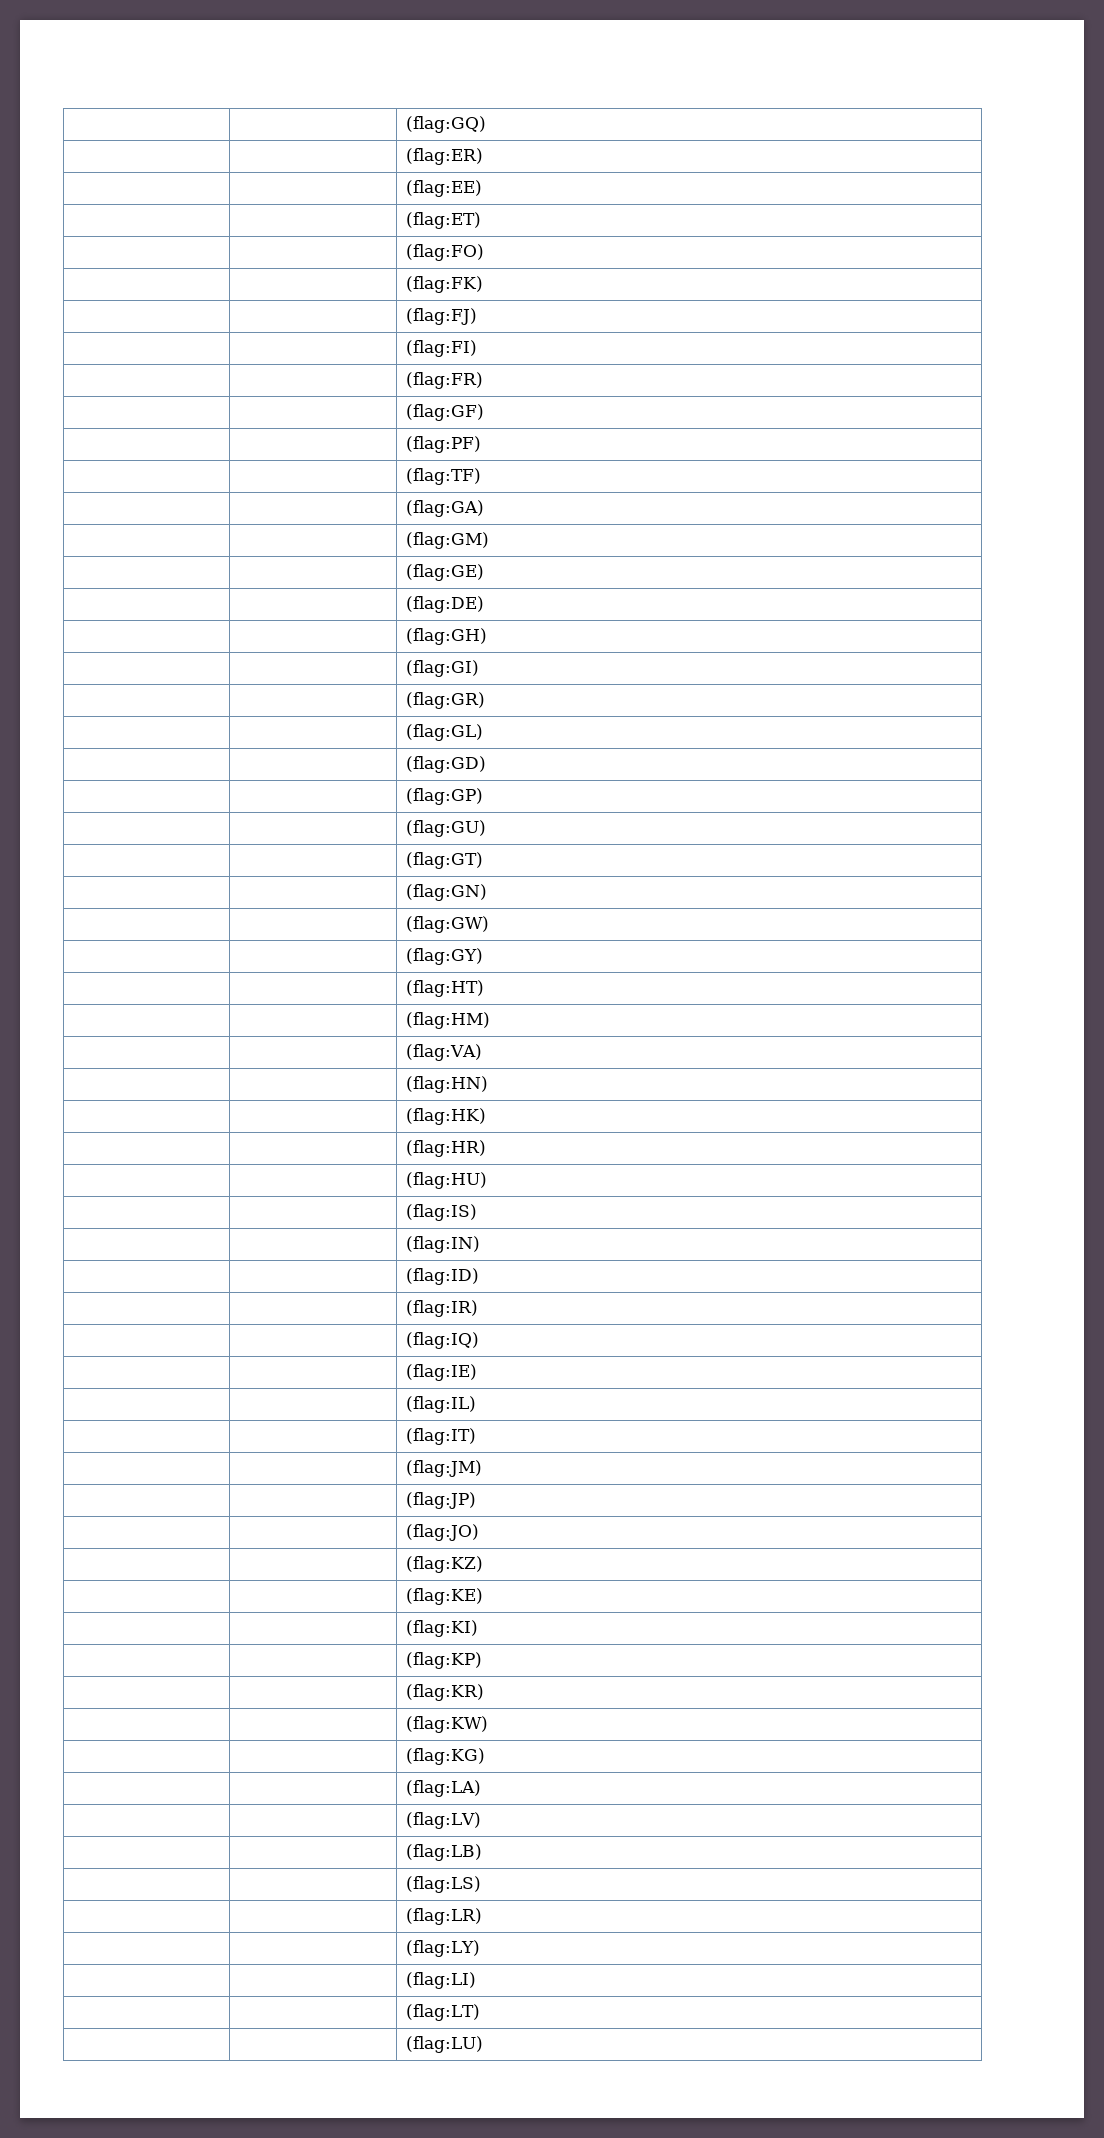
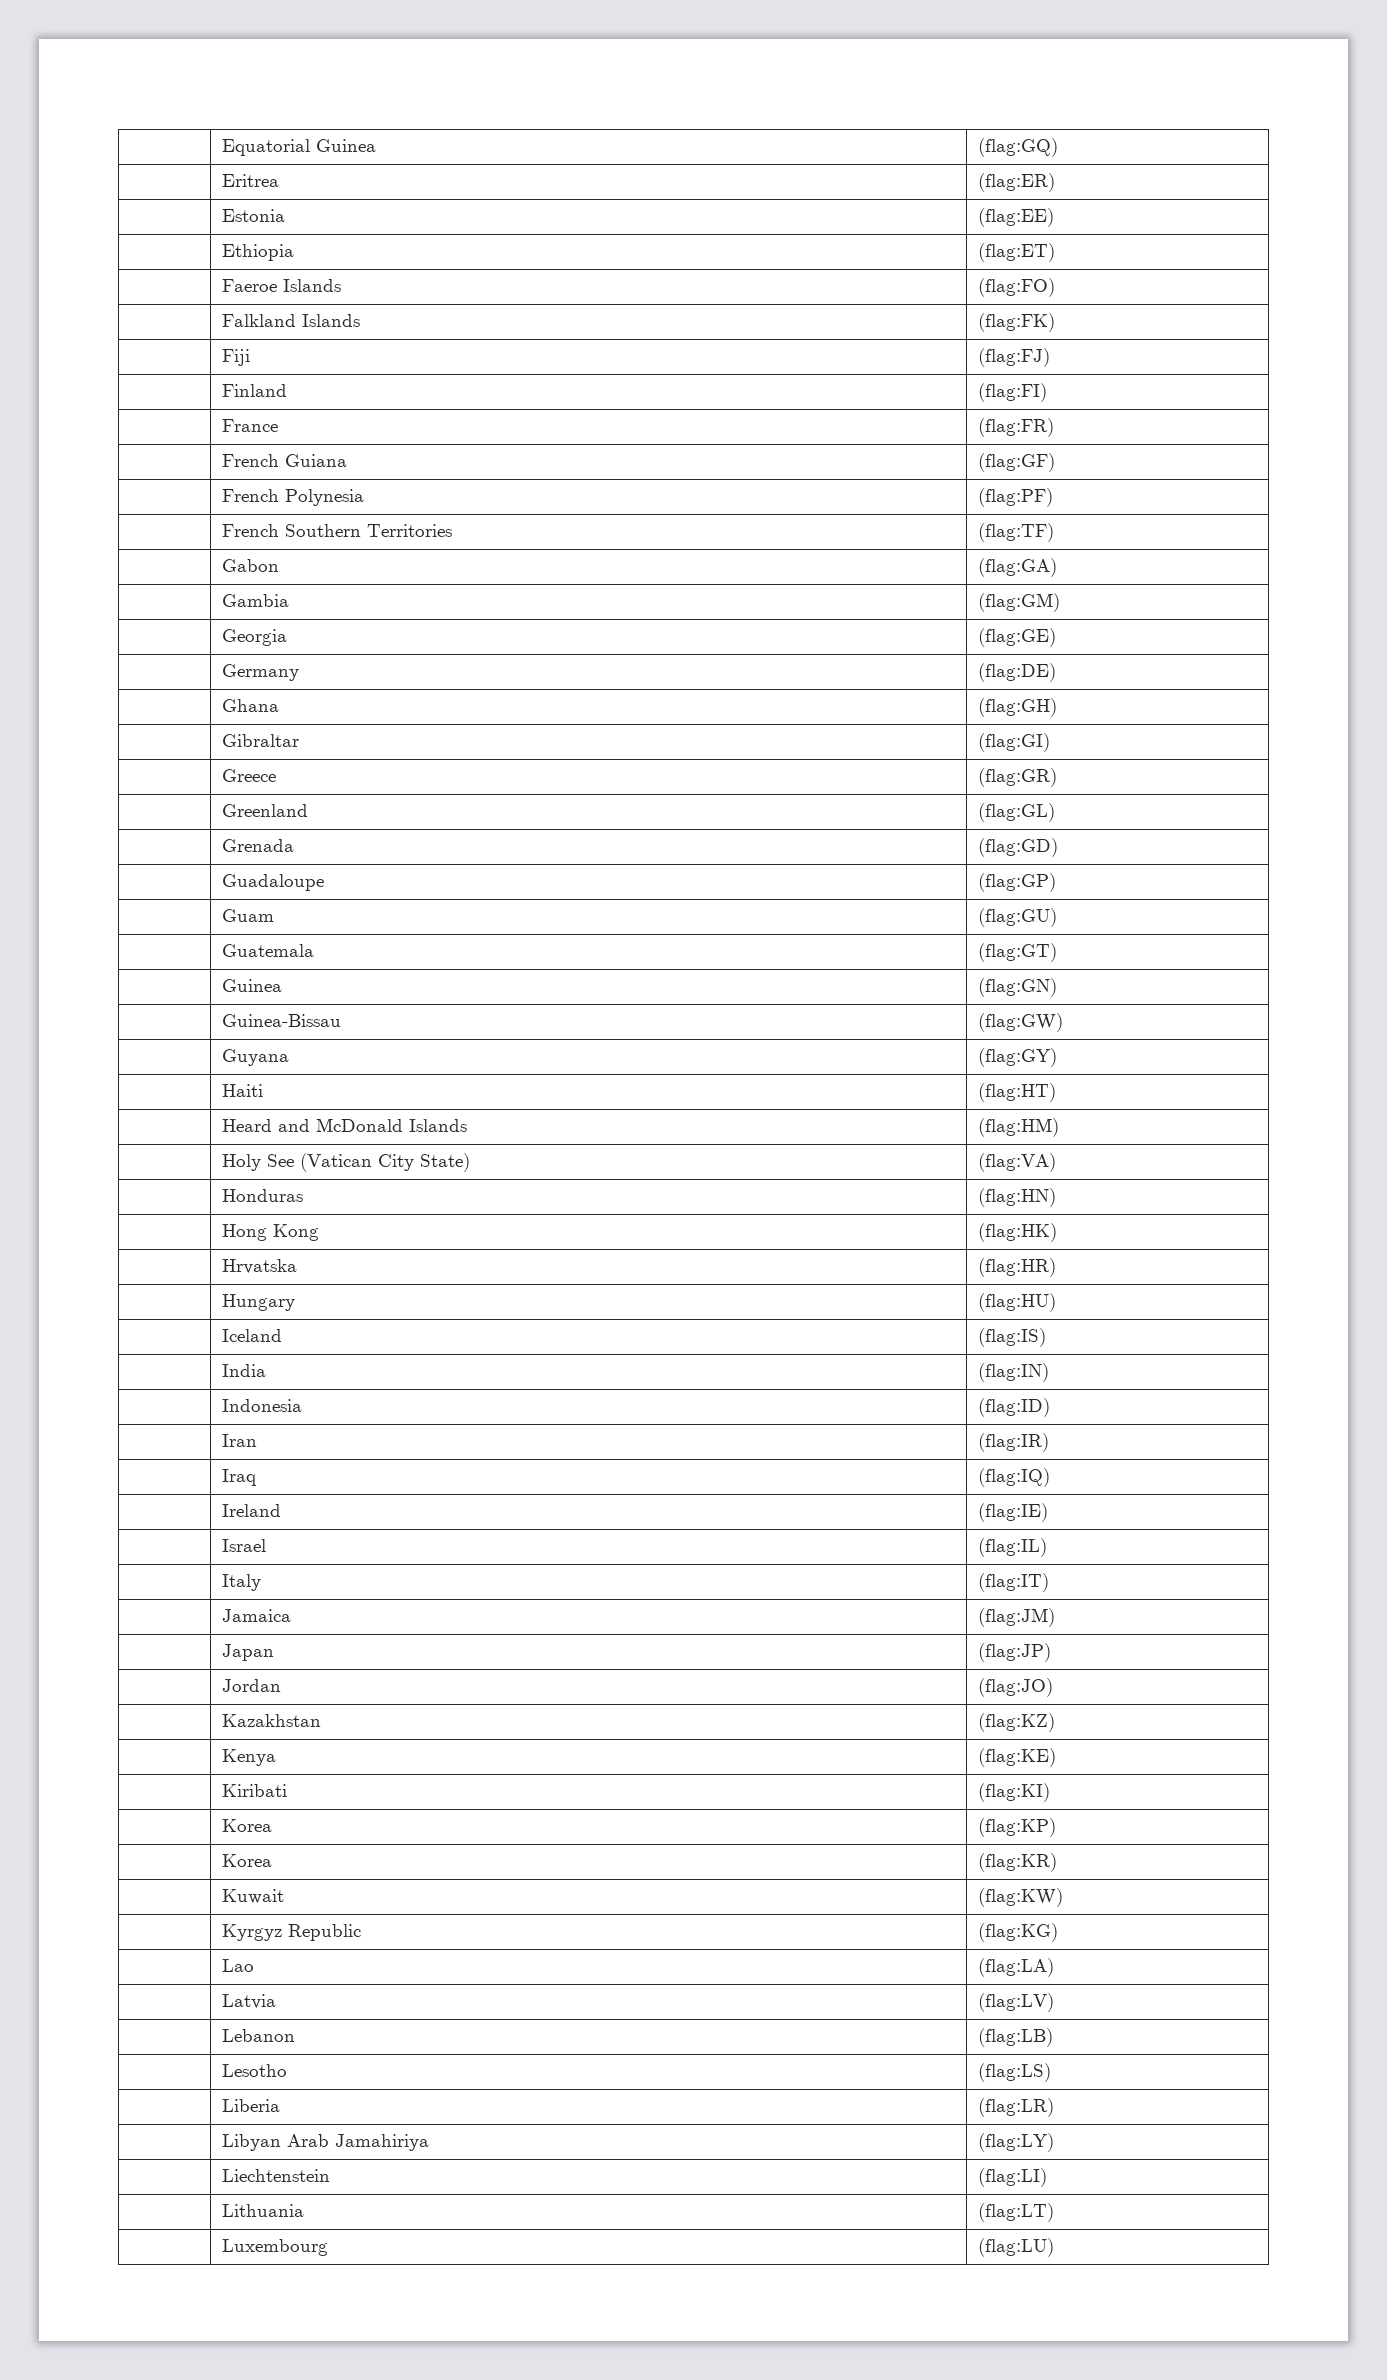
(406, 124) | -> [221,139,376,156] | Equatorial Guinea
(487, 124) none -> [221,174,279,187] Eritrea
(484, 156) none -> [221,209,285,222] Estonia
(483, 188) none -> [221,244,294,261] Ethiopia
(482, 220) none -> [221,279,341,292] Faeroe Islands
(485, 252) none -> [221,314,360,327] Falkland Islands
(484, 284) none -> [221,349,250,366] Fiji
(478, 316) none -> [221,384,287,397] Finland
(478, 348) none -> [221,419,278,432] France
(484, 380) none -> [221,454,347,467] French Guiana
(485, 412) none -> [221,489,364,506] French Polynesia
(482, 444) none -> [221,524,452,537] French Southern Territories
(482, 476) none -> [221,559,279,572] Gabon
(485, 508) none -> [221,594,289,607] Gambia
(490, 540) none -> [221,629,287,646] Georgia
(485, 572) none -> [221,664,299,681] Germany
(485, 604) none -> [221,699,279,712] Ghana
(488, 636) none -> [221,734,299,747] Gibraltar
(480, 668) none -> [221,769,276,782] Greece
(486, 700) none -> [221,804,308,817] Greenland
(484, 732) none -> [221,839,294,852] Grenada
(487, 764) none -> [221,874,324,891] Guadaloupe
(484, 796) none -> [221,909,274,922] Guam
(487, 828) none -> [221,944,314,957] Guatemala
(484, 860) none -> [221,979,282,992] Guinea
(488, 892) none -> [221,1014,341,1027] Guinea-Bissau
(490, 924) none -> [221,1049,289,1066] Guyana
(484, 956) none -> [221,1084,263,1097] Haiti
[406,1012,491,1029] | (flag:HM) // | -> [221,1118,467,1132] [977,1118,1059,1137] [221,1153,470,1172] Heard and McDonald Islands | (flag:HM) // | Holy See (Vatican City State)
(483, 1052) none -> [221,1189,303,1202] Honduras
(489, 1084) none -> [221,1224,319,1241] Hong Kong
(487, 1116) none -> [221,1259,297,1274] Hrvatska
(487, 1148) none -> [221,1294,295,1311] Hungary
(488, 1180) none -> [221,1329,282,1342] Iceland
(478, 1212) none -> [221,1364,266,1377] India
(481, 1244) none -> [221,1399,302,1412] Indonesia
(480, 1276) none -> [221,1434,257,1447] Iran
(479, 1308) none -> [221,1469,257,1486] Iraq
(480, 1340) none -> [221,1504,281,1517] Ireland
(478, 1372) none -> [221,1539,266,1552] Israel
(477, 1404) none -> [221,1574,261,1591] Italy
(477, 1436) none -> [221,1609,291,1622] Jamaica
(483, 1468) none -> [221,1644,274,1661] Japan
(477, 1500) none -> [221,1679,281,1692] Jordan
(480, 1532) none -> [221,1714,321,1727] Kazakhstan
(484, 1564) none -> [221,1749,276,1766] Kenya
(484, 1596) none -> [221,1784,287,1797] Kiribati
(479, 1628) none -> [221,1819,272,1832] Korea
(483, 1660) none -> [221,1854,272,1867] Korea
(485, 1692) none -> [221,1889,284,1904] Kuwait
(489, 1724) none -> [221,1924,361,1941] Kyrgyz Republic
(486, 1756) none -> [221,1959,254,1972] Lao
(482, 1788) none -> [221,1994,276,2009] Latvia
(482, 1820) none -> [221,2029,295,2042] Lebanon
(483, 1852) none -> [221,2064,287,2077] Lesotho
(482, 1884) none -> [221,2099,280,2112] Liberia
(483, 1916) none -> [221,2134,429,2151] Libyan Arab Jamahiriya
(481, 1948) none -> [221,2169,330,2182] Liechtenstein
(477, 1980) none -> [221,2204,304,2217] Lithuania
(481, 2012) none -> [221,2239,328,2256] Luxembourg

